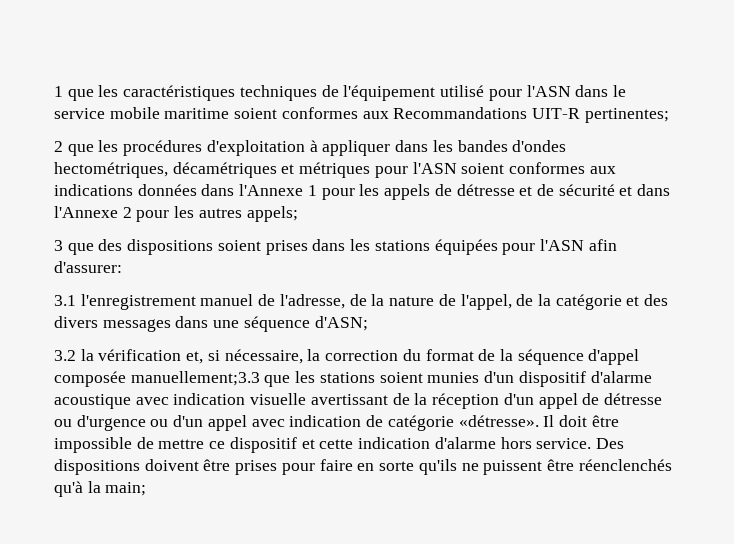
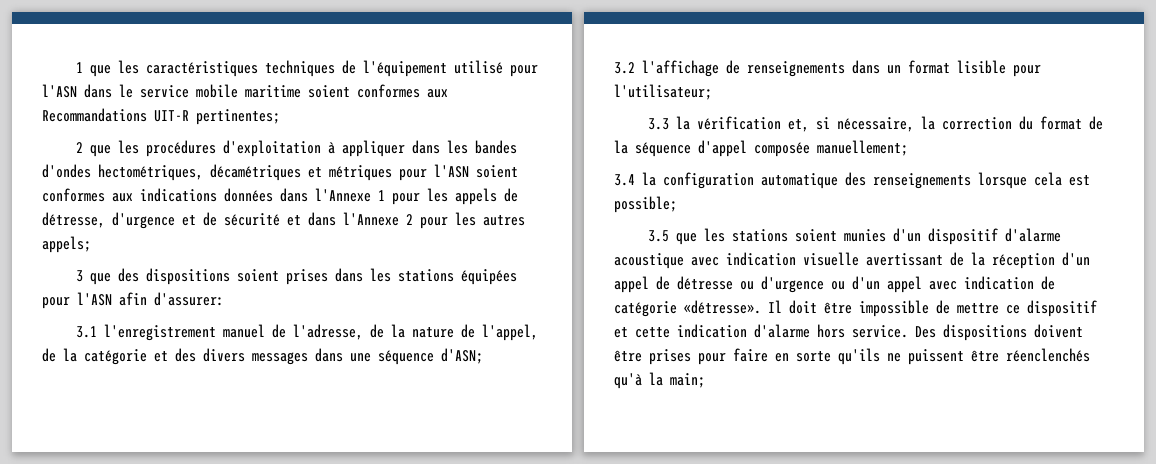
[456,184,515,196] détresse -> [42,212,175,229] détresse, d'urgence
(76, 355) none -> [642,60,1041,77] [614,84,712,100] [647,118,669,130] l'affichage de renseignements dans un format lisible pour l'utilisateur; // 3.3
[130,371,260,386] manuellement;3.3 -> [817,140,908,156] [614,172,1090,189] [614,196,677,213] [647,230,669,242] manuellement; // 3.4 la configuration automatique des renseignements lorsque cela est possible; // 3.5

